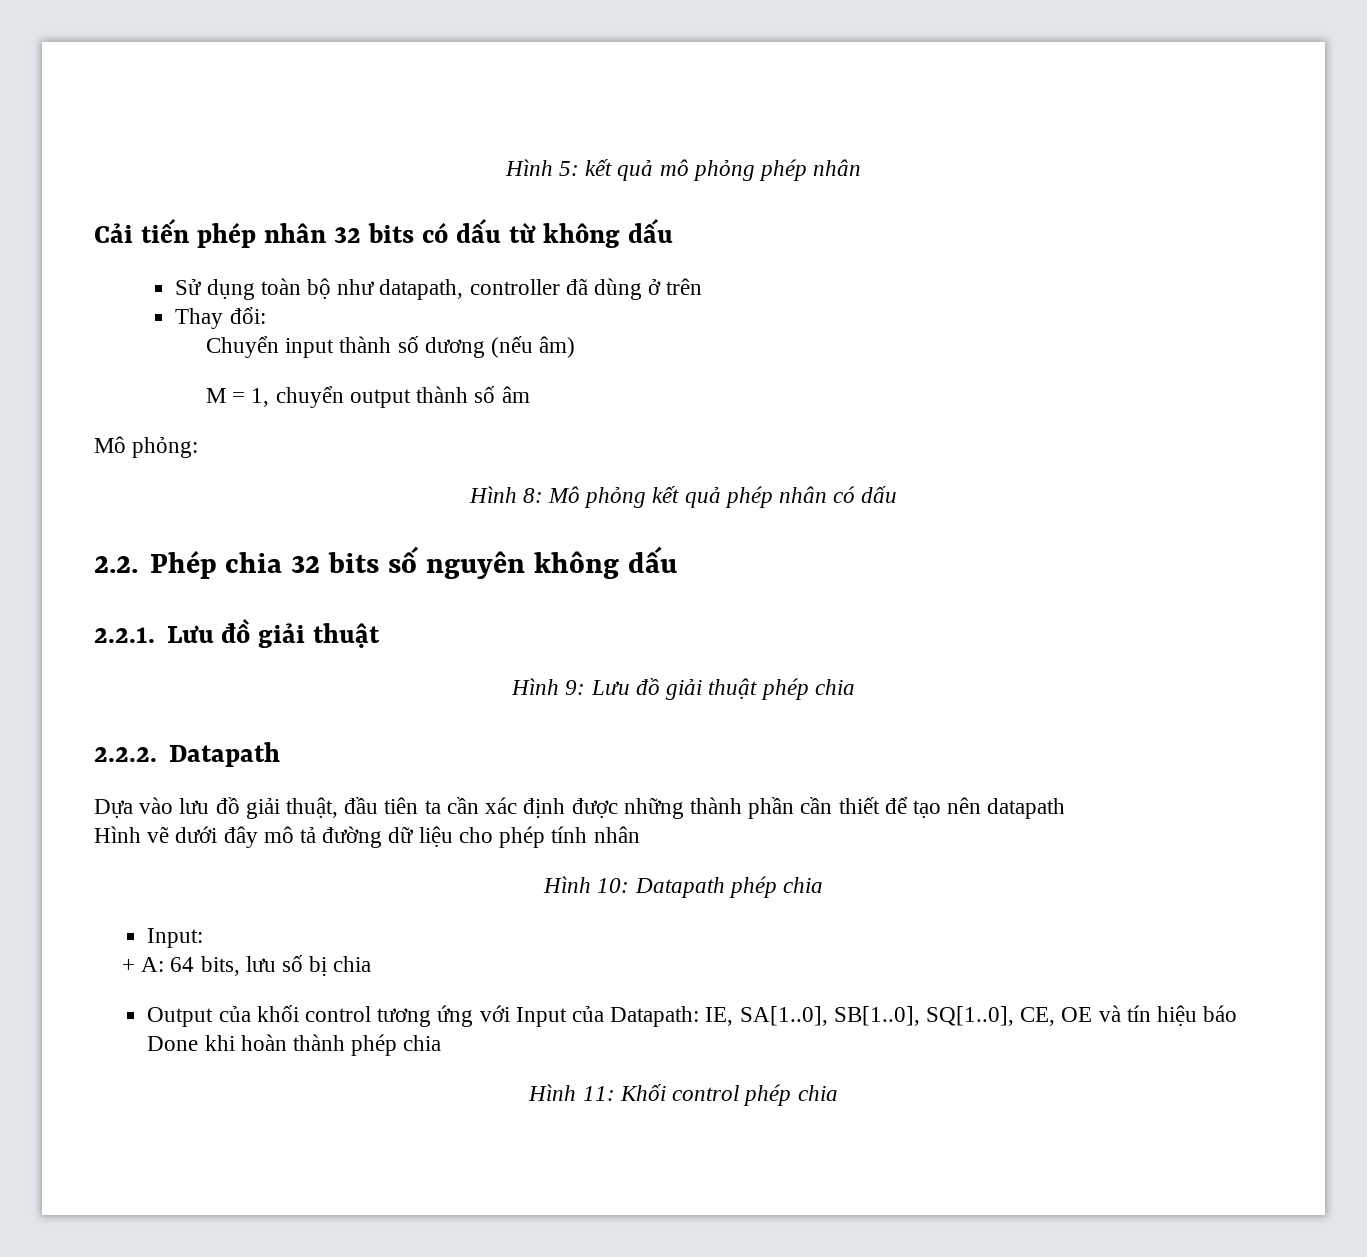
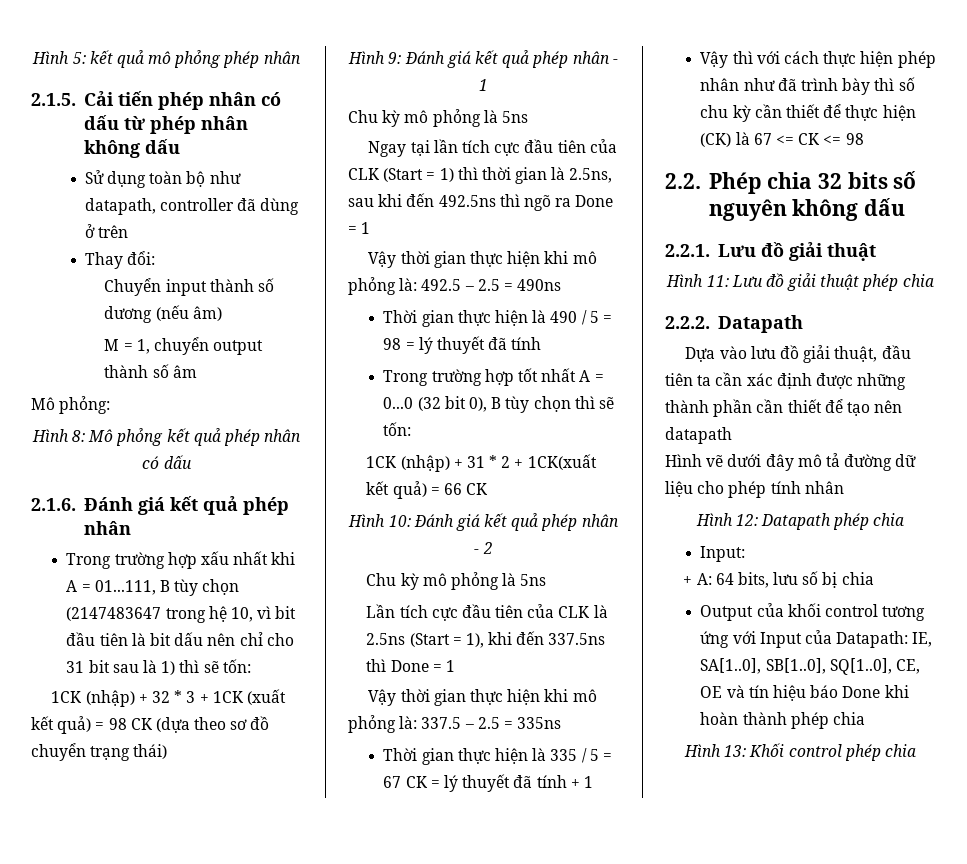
(862, 167) none -> [31,93,76,106] 2.1.5.
[333,223,414,243] 32 bits -> (256, 99) none
(536, 232) none -> [149,116,248,134] phép nhân
(898, 494) none -> [31,496,289,515] [83,521,131,535] [66,551,296,569] [66,579,240,596] [66,606,297,623] [66,632,294,646] [66,659,251,675] [51,689,286,707] [31,716,270,734] [31,743,168,761] [348,50,618,68] [479,79,488,91] [348,109,528,127] [368,139,617,157] [348,167,613,184] [348,193,614,211] [348,222,371,234] [368,251,597,268] [348,277,562,295] [383,310,612,327] [383,336,542,354] [383,368,604,386] [383,396,614,413] [383,422,412,436] [366,454,597,472] [366,481,489,499] [348,513,619,531] [474,542,493,554] [366,572,547,590] [366,604,608,621] [366,631,606,648] [366,659,455,672] [368,689,597,706] [348,715,562,733] [383,748,612,765] [383,774,593,792] [700,51,936,68] [700,77,915,95] [700,104,916,122] [700,132,864,147] // 2.1.6. Đánh giá kết quả phép nhân // Trong trường hợp xấu nhất khi A = 01...111, B tùy chọn (2147483647 trong hệ 10, vì bit đầu tiên là bit dấu nên chỉ cho 31 bit sau là 1) thì sẽ tốn: // 1CK (nhập) + 32 * 3 + 1CK (xuất kết quả) = 98 CK (dựa theo sơ đồ chuyển trạng thái) // Hình 9: Đánh giá kết quả phép nhân - 1 // Chu kỳ mô phỏng là 5ns // Ngay tại lần tích cực đầu tiên của CLK (Start = 1) thì thời gian là 2.5ns, sau khi đến 492.5ns thì ngõ ra Done = 1 // Vậy thời gian thực hiện khi mô phỏng là: 492.5 – 2.5 = 490ns // Thời gian thực hiện là 490 / 5 = 98 = lý thuyết đã tính // Trong trường hợp tốt nhất A = 0...0 (32 bit 0), B tùy chọn thì sẽ tốn: // 1CK (nhập) + 31 * 2 + 1CK(xuất kết quả) = 66 CK // Hình 10: Đánh giá kết quả phép nhân - 2 // Chu kỳ mô phỏng là 5ns // Lần tích cực đầu tiên của CLK là 2.5ns (Start = 1), khi đến 337.5ns thì Done = 1 // Vậy thời gian thực hiện khi mô phỏng là: 337.5 – 2.5 = 335ns // Thời gian thực hiện là 335 / 5 = 67 CK = lý thuyết đã tính + 1 // Vậy thì với cách thực hiện phép nhân như đã trình bày thì số chu kỳ cần thiết để thực hiện (CK) là 67 <= CK <= 98
[565,680,586,695] 9: -> [706,275,729,287] 11:
[597,878,630,893] 10: -> [735,514,758,526] 12:
[582,1086,615,1101] 11: -> [724,745,747,757] 13:

